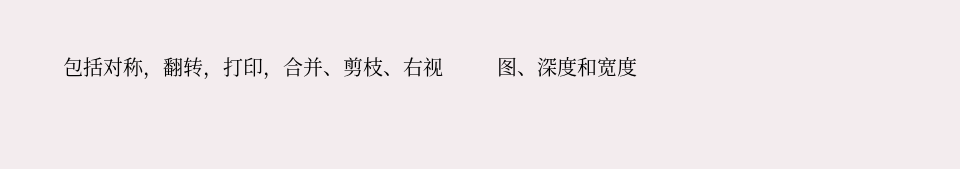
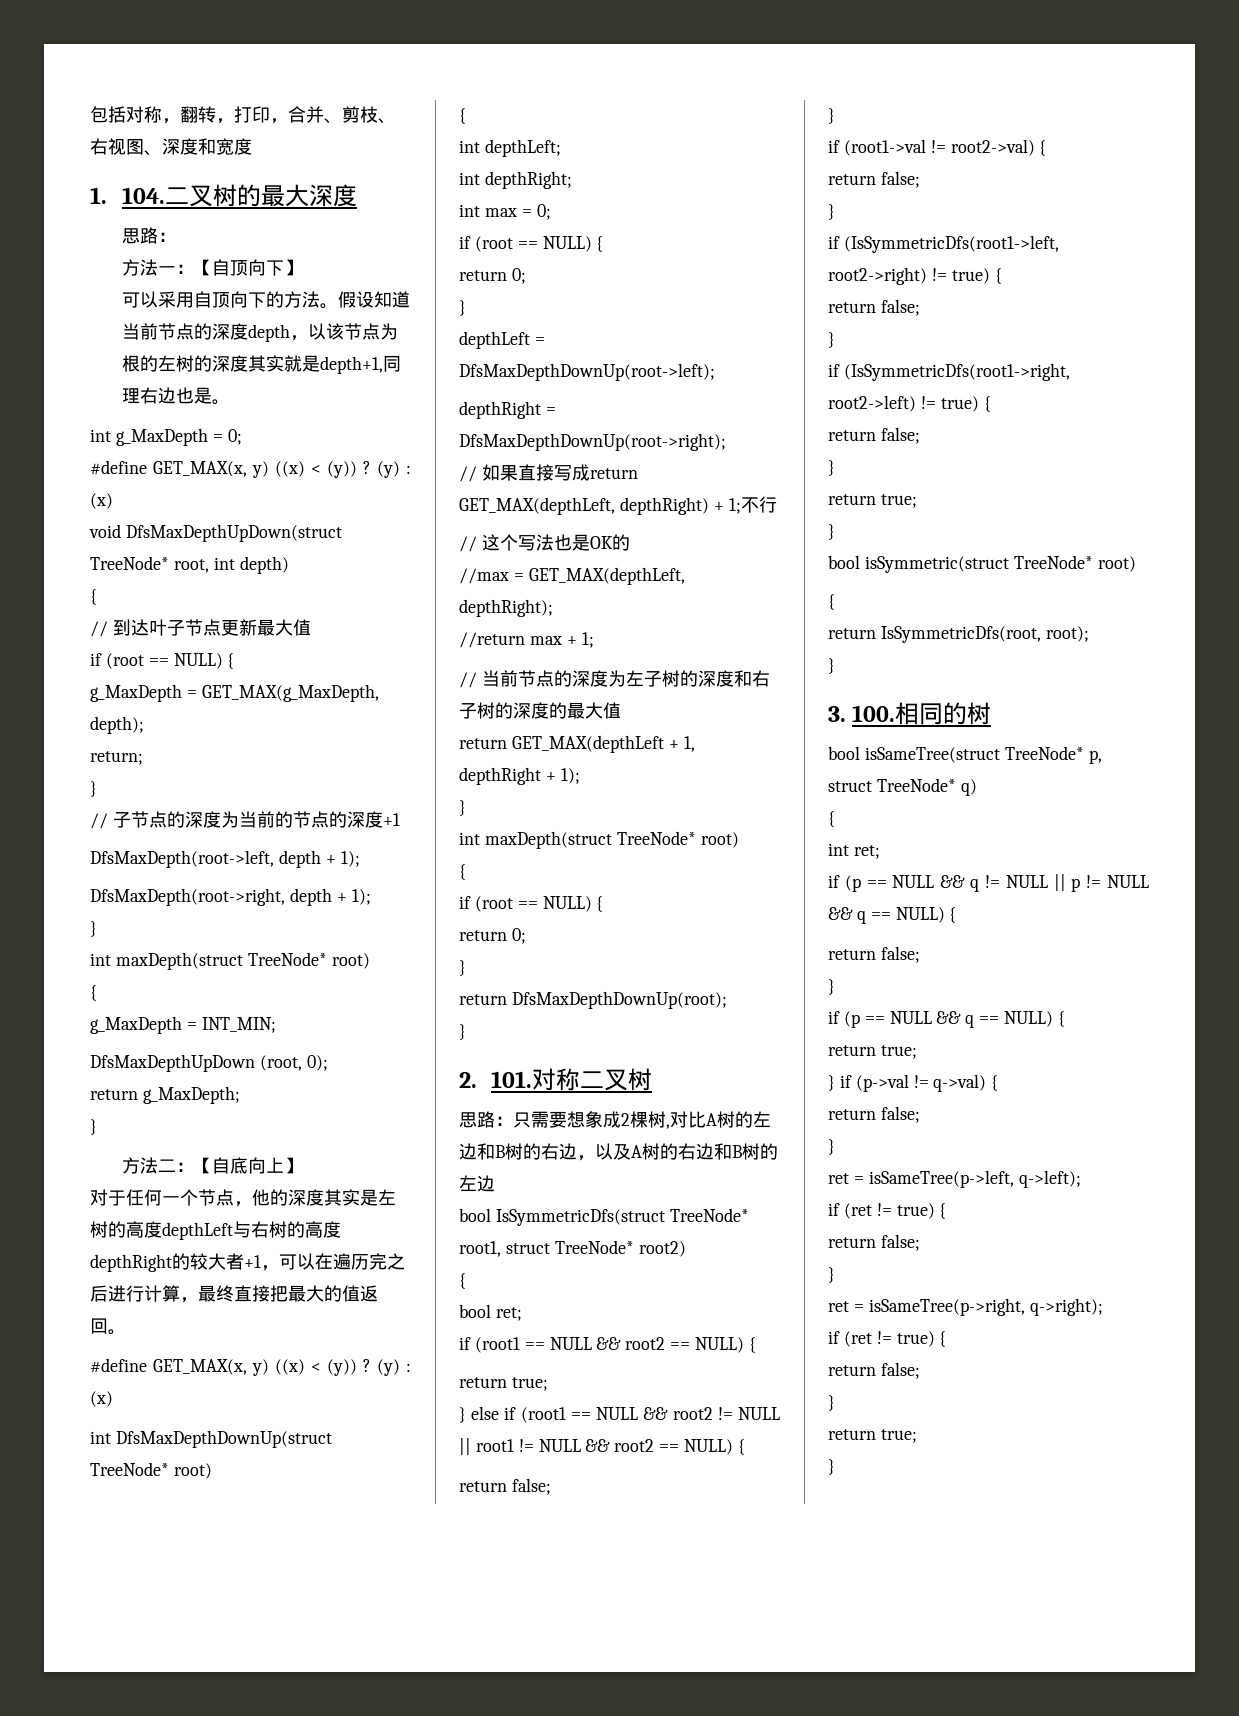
(637, 66) none -> [90,184,357,207] [121,227,176,244] [121,259,302,276] [121,291,410,309] [121,323,398,342] [121,355,401,374] [121,387,230,405] [90,428,242,446] [90,460,411,478] [90,493,113,509] [89,524,342,542] [90,556,289,574] [90,589,97,605] [90,619,311,637] [90,653,235,669] [90,684,379,702] [90,716,144,734] [90,751,143,765] [90,781,97,797] [90,811,400,829] [90,850,360,868] [90,888,371,906] [90,921,97,937] [90,952,370,970] [90,985,97,1001] [90,1016,276,1034] [90,1054,328,1072] [90,1086,240,1104] [90,1119,97,1135] [121,1157,302,1174] [90,1189,396,1207] [90,1221,341,1240] [90,1253,405,1272] [90,1285,378,1303] [90,1318,126,1335] [90,1358,411,1376] [90,1391,113,1407] [90,1430,332,1448] [90,1462,212,1479] [459,108,466,124] [459,139,561,157] [459,171,572,189] [459,204,551,220] [459,236,604,252] [459,268,526,284] [459,300,466,316] [459,331,545,349] [459,363,715,381] [459,401,556,419] [459,433,726,451] [459,464,638,482] [459,496,777,515] [459,534,630,552] [459,567,685,585] [459,599,553,617] [459,632,594,648] [459,670,770,688] [459,702,621,719] [459,735,695,753] [459,767,580,785] [459,800,466,816] [459,831,739,849] [459,864,466,880] [459,896,604,912] [459,928,526,944] [459,960,466,976] [459,991,727,1009] [459,1024,466,1040] [459,1068,652,1091] [459,1111,771,1129] [459,1143,778,1161] [459,1175,495,1192] [459,1208,749,1226] [459,1240,686,1257] [459,1273,466,1289] [459,1304,522,1321] [459,1337,756,1353] [459,1377,548,1391] [459,1406,780,1423] [459,1438,745,1455] [459,1478,551,1495] [828,108,835,124] [828,139,1047,156] [828,171,920,188] [828,204,835,220] [828,235,1059,253] [828,267,1002,285] [828,299,920,316] [828,332,835,348] [828,363,1070,381] [828,395,991,412] [828,427,920,444] [828,460,835,476] [828,494,917,508] [828,524,835,540] [828,555,1136,573] [828,594,835,610] [828,626,1089,643] [828,658,835,674] [828,702,992,725] [828,746,1102,764] [828,778,977,796] [828,811,835,827] [828,843,880,859] [828,874,1149,892] [828,907,957,924] [828,946,920,963] [828,979,835,995] [828,1011,1065,1028] [828,1045,917,1059] [828,1074,999,1092] [828,1106,920,1123] [828,1139,835,1155] [828,1170,1081,1188] [828,1203,947,1219] [828,1234,920,1251] [828,1267,835,1283] [828,1298,1103,1316] [828,1331,947,1347] [828,1362,920,1379] [828,1395,835,1411] [828,1429,917,1443] [828,1459,835,1475] // 1. 104.二叉树的最大深度 // 思路： // 方法一：【自顶向下】 // 可以采用自顶向下的方法。假设知道当前节点的深度depth，以该节点为根的左树的深度其实就是depth+1,同理右边也是。 // int g_MaxDepth = 0; // #define GET_MAX(x, y) ((x) < (y)) ? (y) : (x) // void DfsMaxDepthUpDown(struct TreeNode* root, int depth) // { // // 到达叶子节点更新最大值 // if (root == NULL) { // g_MaxDepth = GET_MAX(g_MaxDepth, depth); // return; // } // // 子节点的深度为当前的节点的深度+1 // DfsMaxDepth(root->left, depth + 1); // DfsMaxDepth(root->right, depth + 1); // } // int maxDepth(struct TreeNode* root) // { // g_MaxDepth = INT_MIN; // DfsMaxDepthUpDown (root, 0); // return g_MaxDepth; // } // 方法二：【自底向上】 // 对于任何一个节点，他的深度其实是左树的高度depthLeft与右树的高度depthRight的较大者+1，可以在遍历完之后进行计算，最终直接把最大的值返回。 // #define GET_MAX(x, y) ((x) < (y)) ? (y) : (x) // int DfsMaxDepthDownUp(struct TreeNode* root) // { // int depthLeft; // int depthRight; // int max = 0; // if (root == NULL) { // return 0; // } // depthLeft = DfsMaxDepthDownUp(root->left); // depthRight = DfsMaxDepthDownUp(root->right); // // 如果直接写成return GET_MAX(depthLeft, depthRight) + 1;不行 // // 这个写法也是OK的 // //max = GET_MAX(depthLeft, depthRight); // //return max + 1; // // 当前节点的深度为左子树的深度和右子树的深度的最大值 // return GET_MAX(depthLeft + 1, depthRight + 1); // } // int maxDepth(struct TreeNode* root) // { // if (root == NULL) { // return 0; // } // return DfsMaxDepthDownUp(root); // } // 2. 101.对称二叉树 // 思路：只需要想象成2棵树,对比A树的左边和B树的右边，以及A树的右边和B树的左边 // bool IsSymmetricDfs(struct TreeNode* root1, struct TreeNode* root2) // { // bool ret; // if (root1 == NULL && root2 == NULL) { // return true; // } else if (root1 == NULL && root2 != NULL || root1 != NULL && root2 == NULL) { // return false; // } // if (root1->val != root2->val) { // return false; // } // if (IsSymmetricDfs(root1->left, root2->right) != true) { // return false; // } // if (IsSymmetricDfs(root1->right, root2->left) != true) { // return false; // } // return true; // } // bool isSymmetric(struct TreeNode* root) // { // return IsSymmetricDfs(root, root); // } // 3. 100.相同的树 // bool isSameTree(struct TreeNode* p, struct TreeNode* q) // { // int ret; // if (p == NULL && q != NULL || p != NULL && q == NULL) { // return false; // } // if (p == NULL && q == NULL) { // return true; // } if (p->val != q->val) { // return false; // } // ret = isSameTree(p->left, q->left); // if (ret != true) { // return false; // } // ret = isSameTree(p->right, q->right); // if (ret != true) { // return false; // } // return true; // }

